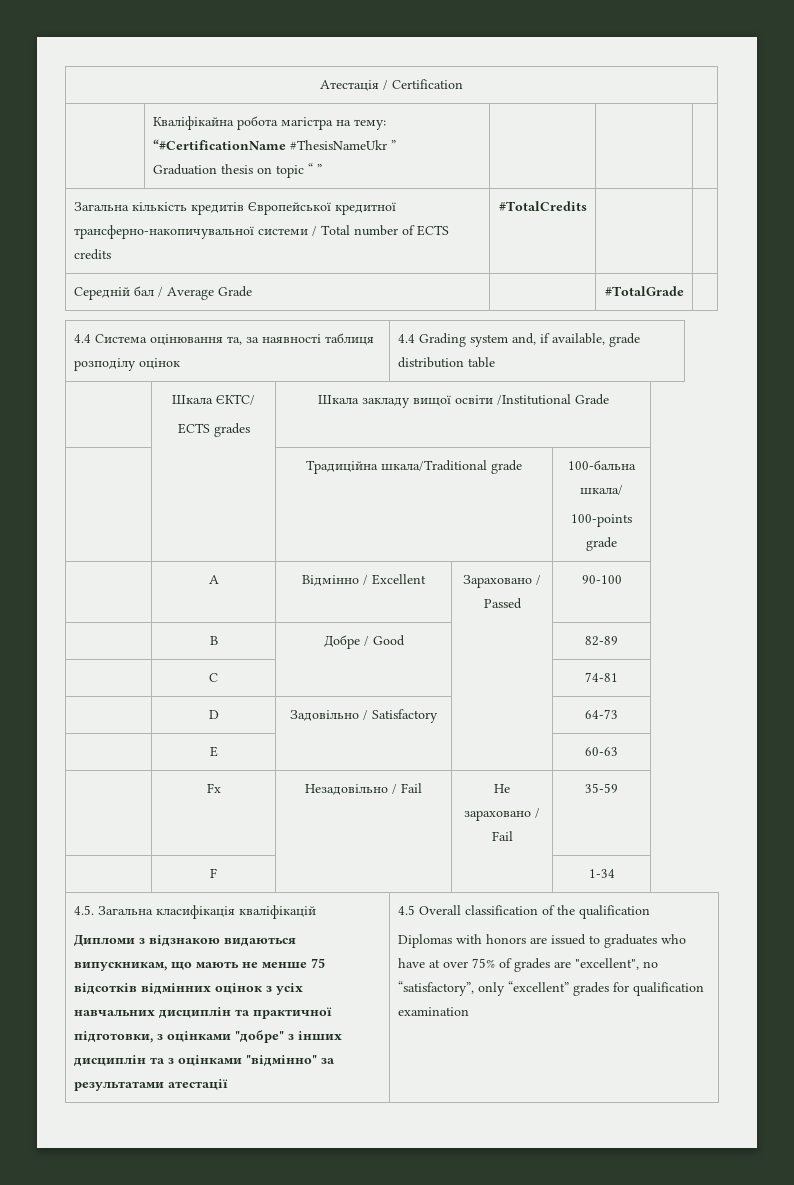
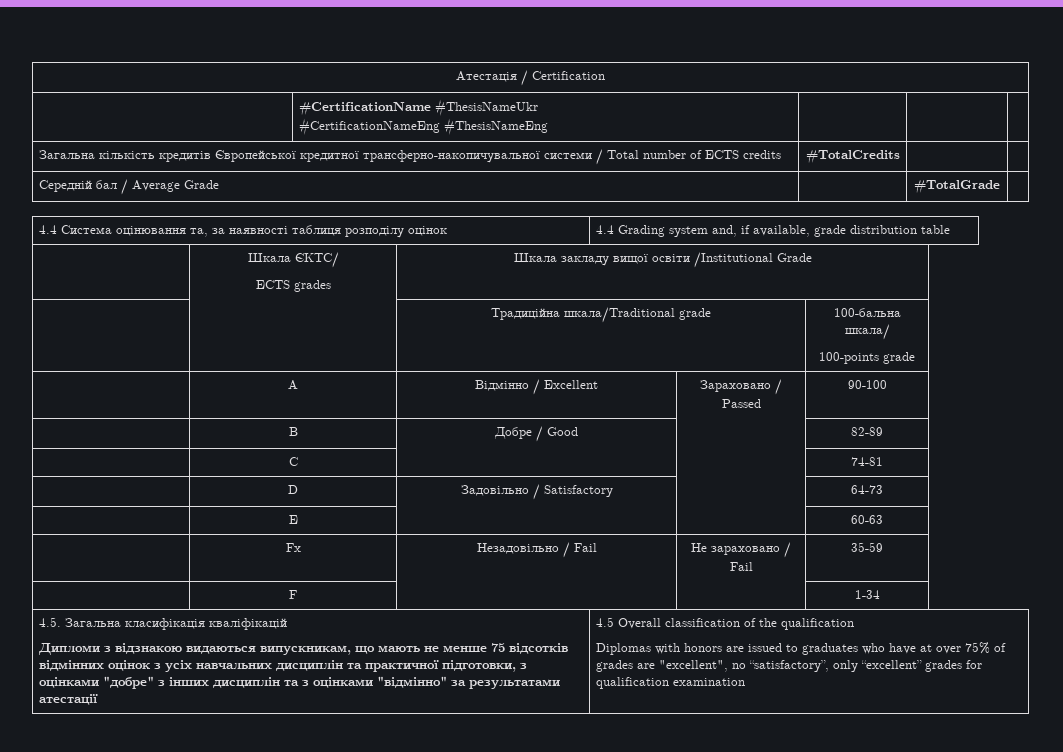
[152,116,386,130] [152,139,396,150] [152,163,322,178] Кваліфікайна робота магістра на тему: “#CertificationName #ThesisNameUkr ” // Graduation thesis on topic “ ” -> [298,99,538,116] [298,118,548,135] #CertificationName #ThesisNameUkr // #CertificationNameEng #ThesisNameEng

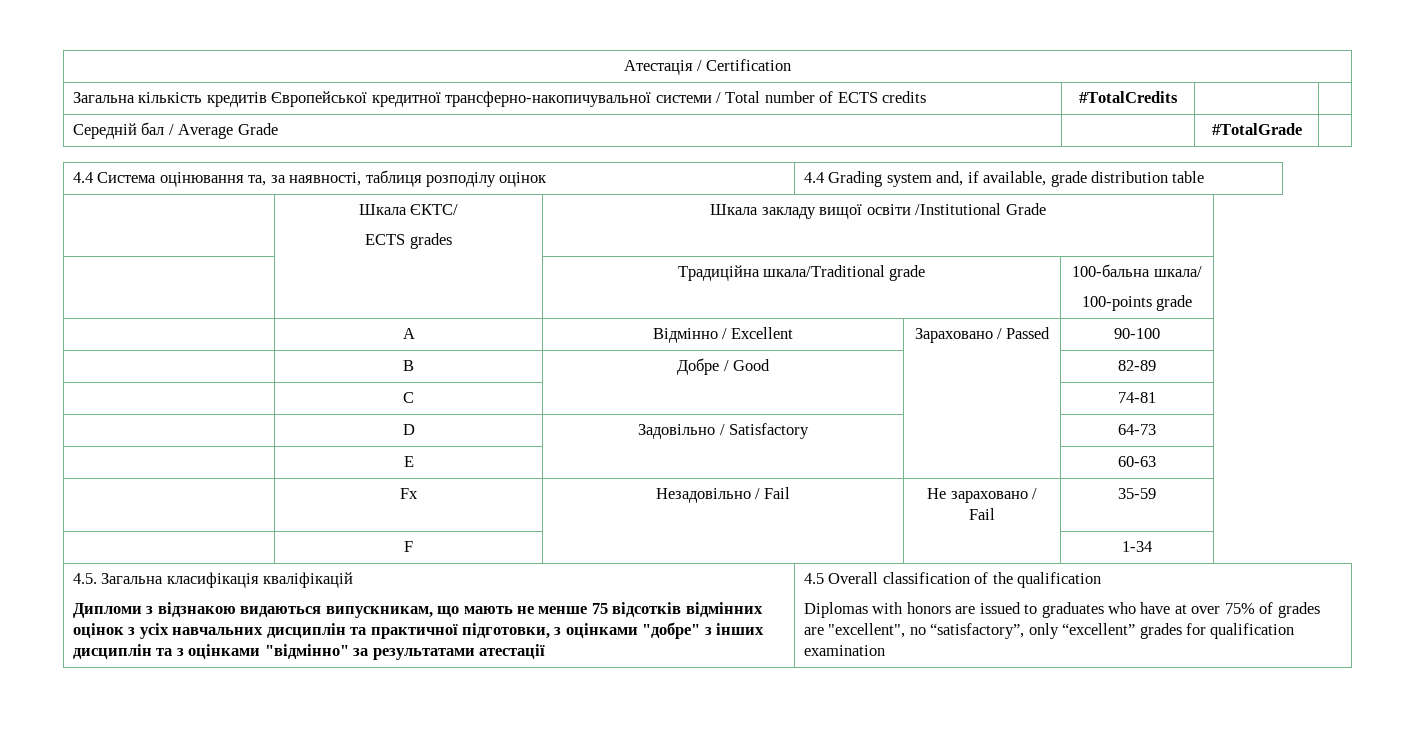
[298,99,538,116] [298,118,548,135] // | #CertificationName #ThesisNameUkr // #CertificationNameEng #ThesisNameEng | | | -> (792, 65) none
[228,226,288,234] наявності -> [289,172,362,186] наявності,

